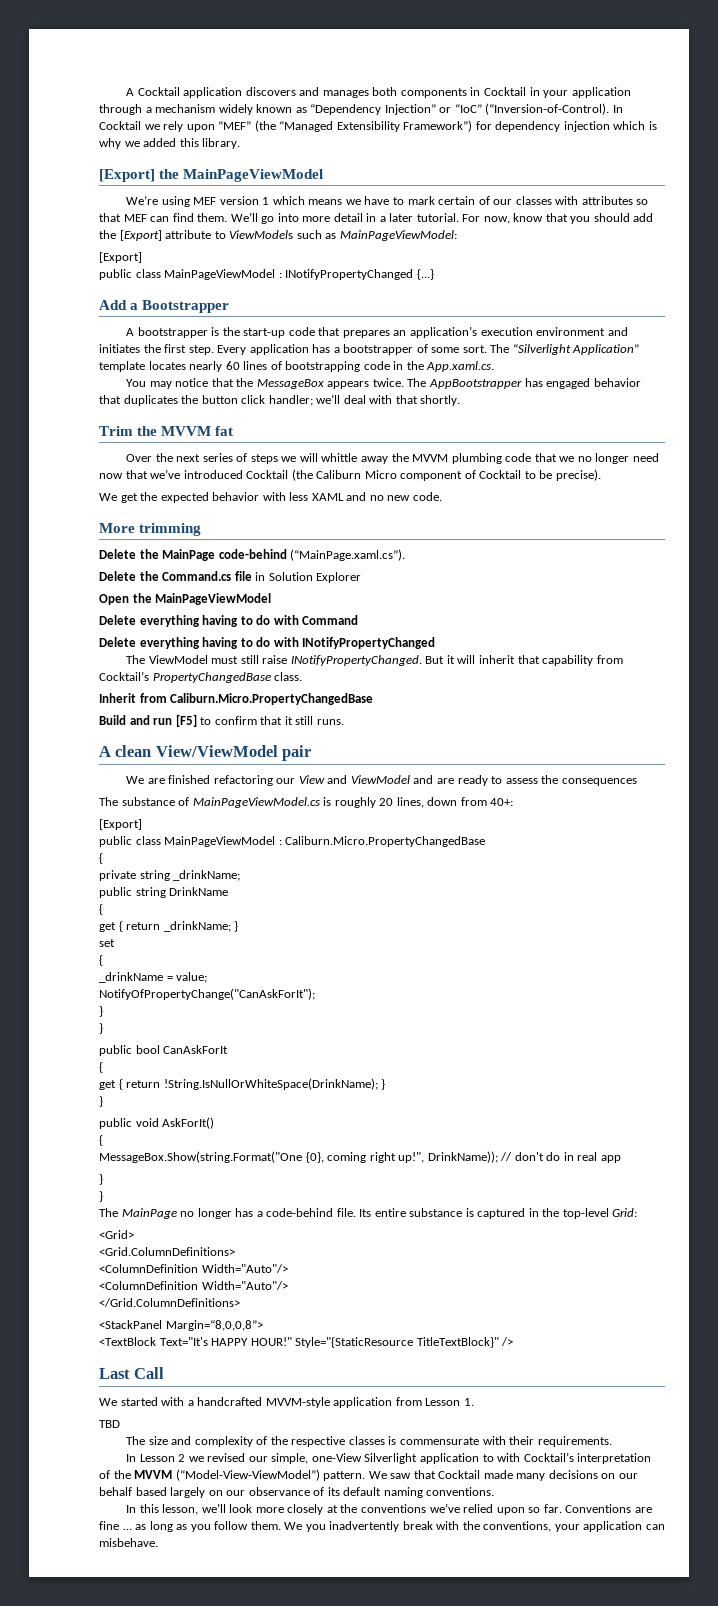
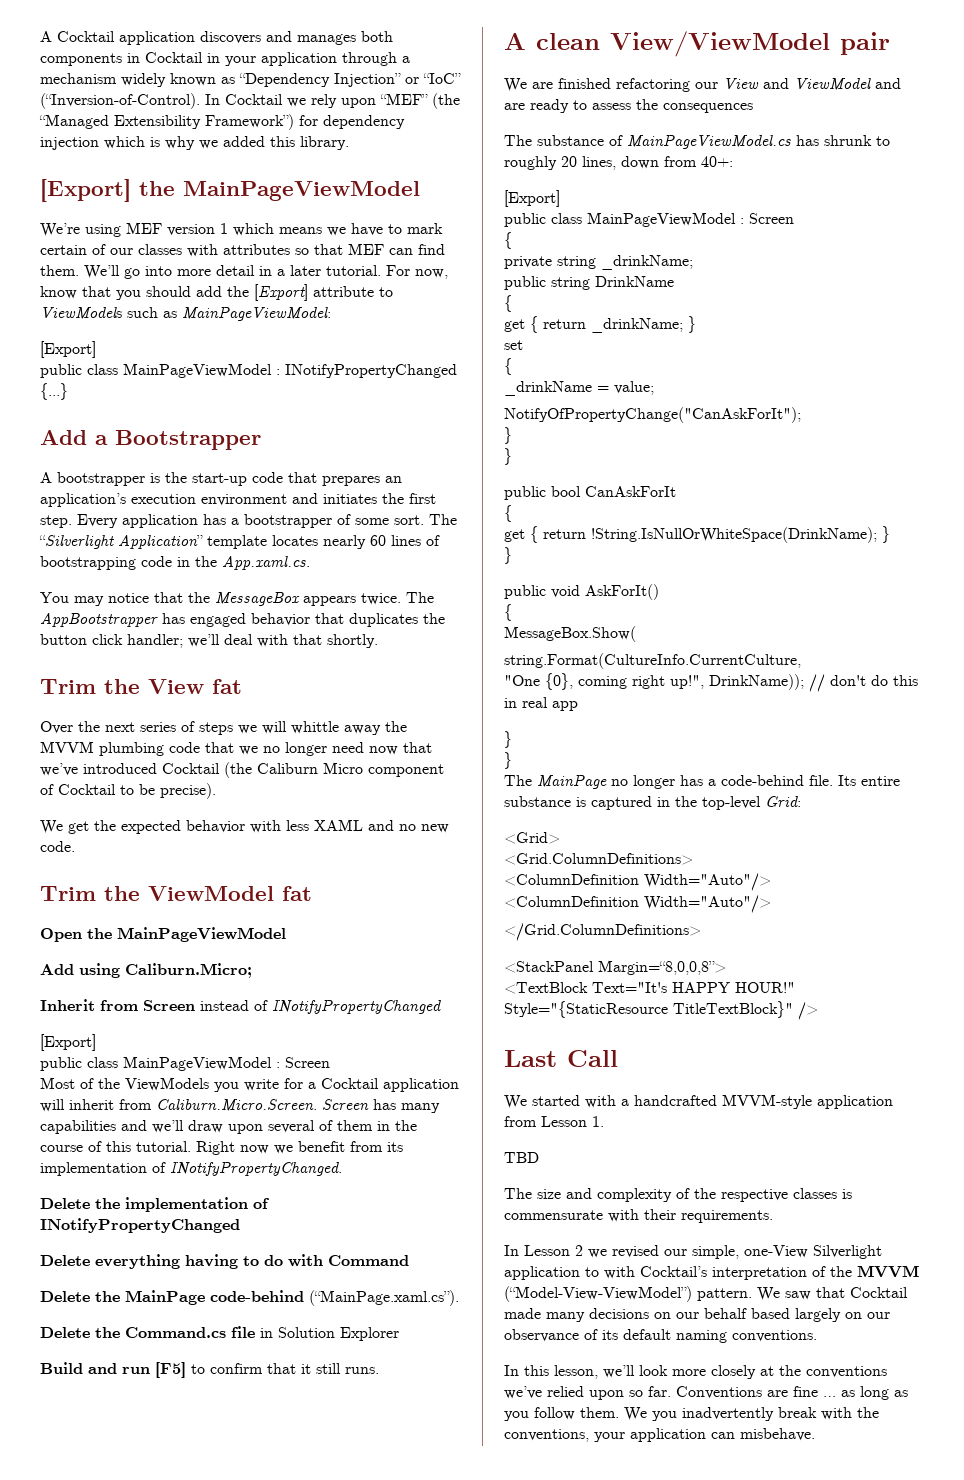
[161,426,212,436] MVVM -> [148,679,204,694] View
[99,523,202,536] More trimming -> [40,886,312,901] [40,927,286,942] [40,963,252,978] [40,999,441,1014] [40,1034,96,1051] [40,1056,330,1071] [40,1077,459,1092] [40,1099,440,1113] [40,1120,417,1134] [40,1141,403,1155] [40,1161,342,1176] [40,1197,269,1212] [40,1218,240,1233] [40,1254,409,1269] Trim the ViewModel fat // Open the MainPageViewModel // Add using Caliburn.Micro; // Inherit from Screen instead of INotifyPropertyChanged // [Export] // public class MainPageViewModel : Screen // Most of the ViewModels you write for a Cocktail application will inherit from Caliburn.Micro.Screen. Screen has many capabilities and we’ll draw upon several of them in the course of this tutorial. Right now we benefit from its implementation of INotifyPropertyChanged. // Delete the implementation of INotifyPropertyChanged // Delete everything having to do with Command
[99,593,272,605] [99,615,359,627] [99,637,436,649] [126,655,623,666] [99,671,303,683] [99,693,374,705] // Open the MainPageViewModel // Delete everything having to do with Command // Delete everything having to do with INotifyPropertyChanged // The ViewModel must still raise INotifyPropertyChanged. But it will inherit that capability from Cocktail’s PropertyChangedBase class. // Inherit from Caliburn.Micro.PropertyChangedBase -> (399, 1334) none
[323,797,332,806] is -> [796,135,890,146] has shrunk to
[285,836,486,847] Caliburn.Micro.PropertyChangedBase -> [749,213,794,224] Screen
[99,1151,302,1163] MessageBox.Show(string.Format("One -> [504,626,636,642] [504,653,801,669] [504,675,540,686] MessageBox.Show( // string.Format(CultureInfo.CurrentCulture, // "One
(561, 1156) none -> [893,675,918,686] this

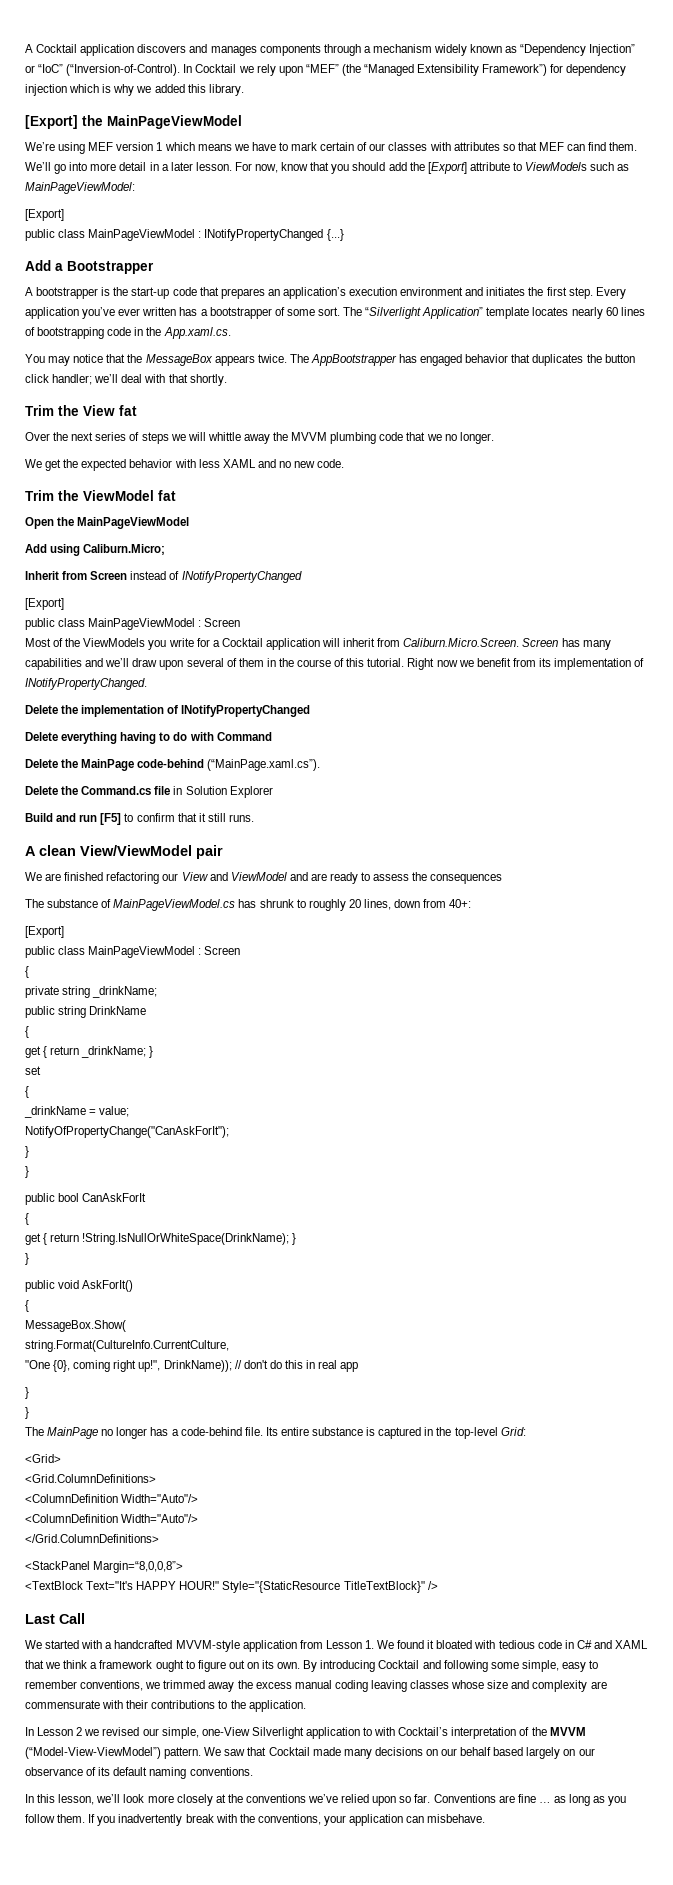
[361,31,393,42] [40,52,337,66] both components in Cocktail in your application -> [259,44,321,56] components
[326,265,381,276] tutorial. -> [195,162,232,171] lesson.
(198, 521) none -> [82,307,177,319] you’ve ever written
[285,742,432,756] [40,762,444,778] [40,783,216,799] longer need now that we’ve introduced Cocktail (the Caliburn Micro component of Cocktail to be precise). -> [459,432,494,444] longer.
[504,1152,539,1163] [504,1188,852,1202] [504,1209,773,1223] // TBD // The size and complexity of the respective classes is commensurate with their requirements. -> [377,1640,649,1649] [25,1660,599,1672] [25,1680,607,1692] [25,1700,306,1712] We found it bloated with tedious code in C# and XAML that we think a framework ought to figure out on its own. By introducing Cocktail and following some simple, easy to remember conventions, we trimmed away the excess manual coding leaving classes whose size and complexity are commensurate with their contributions to the application.
[624,1407,647,1421] We -> [88,1814,96,1823] If

